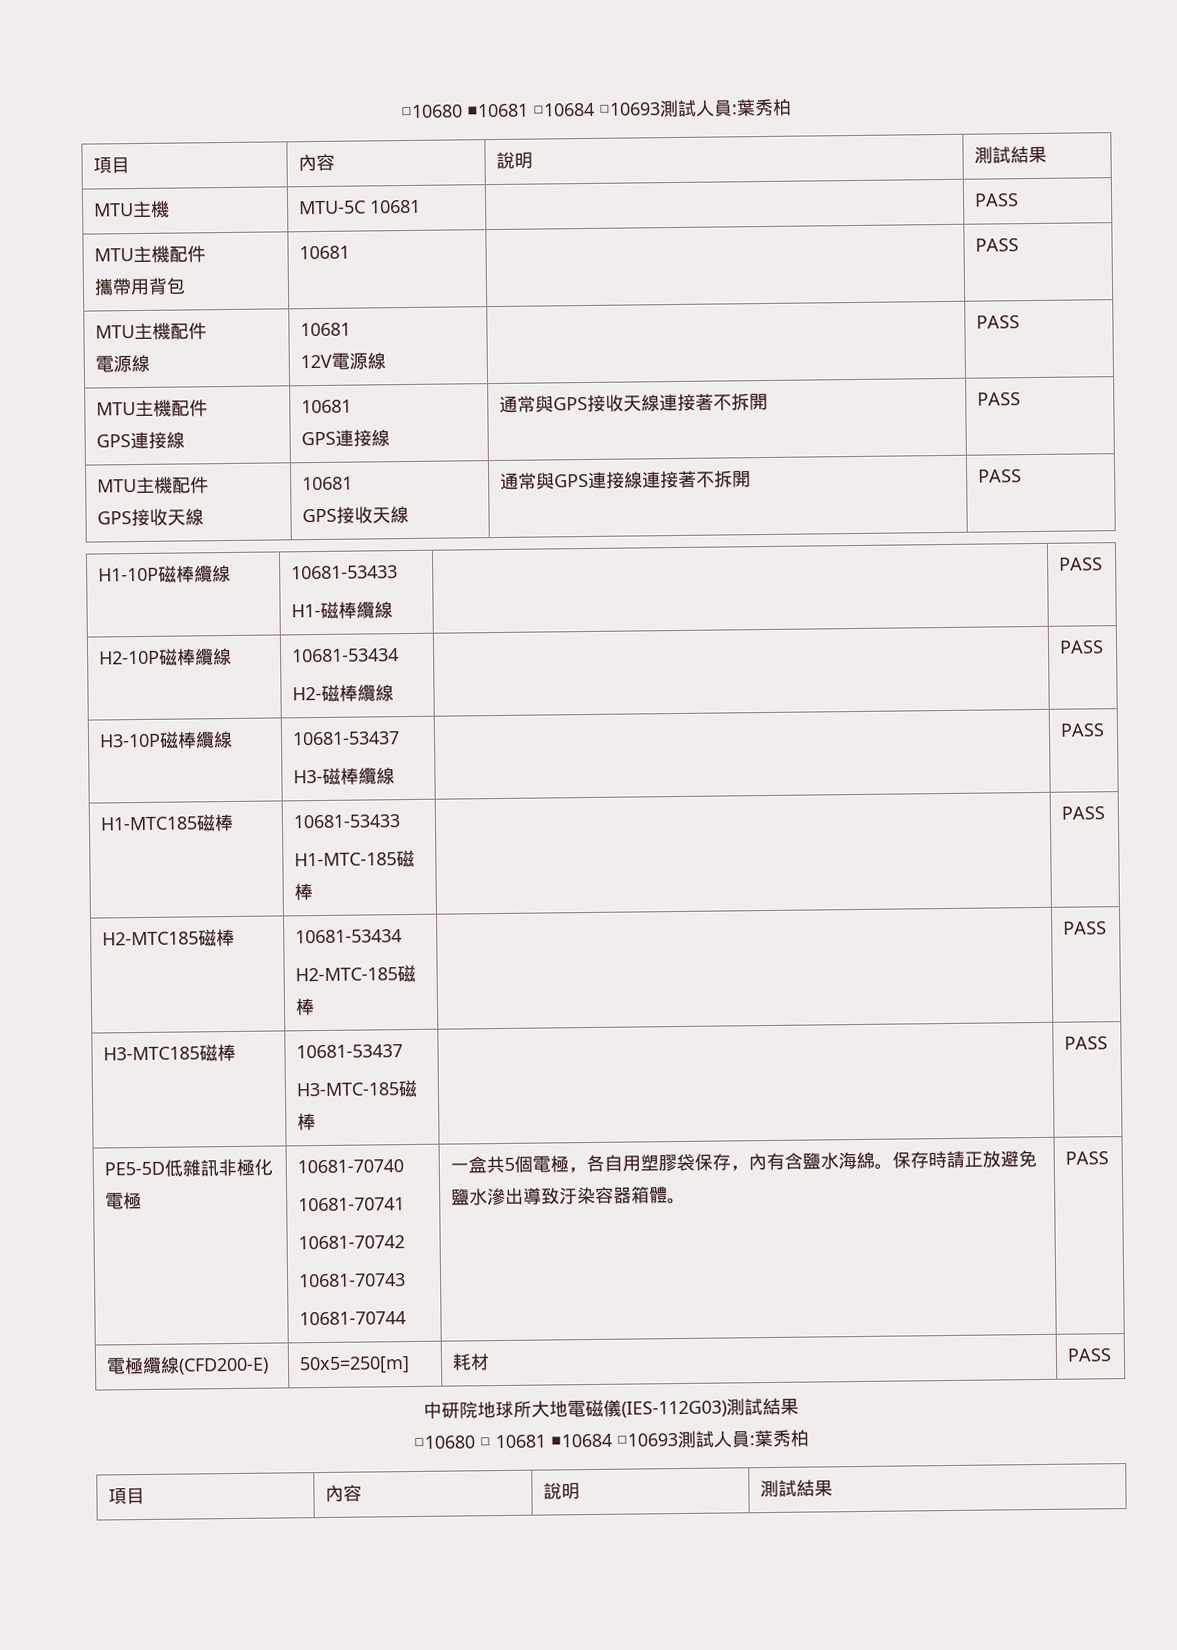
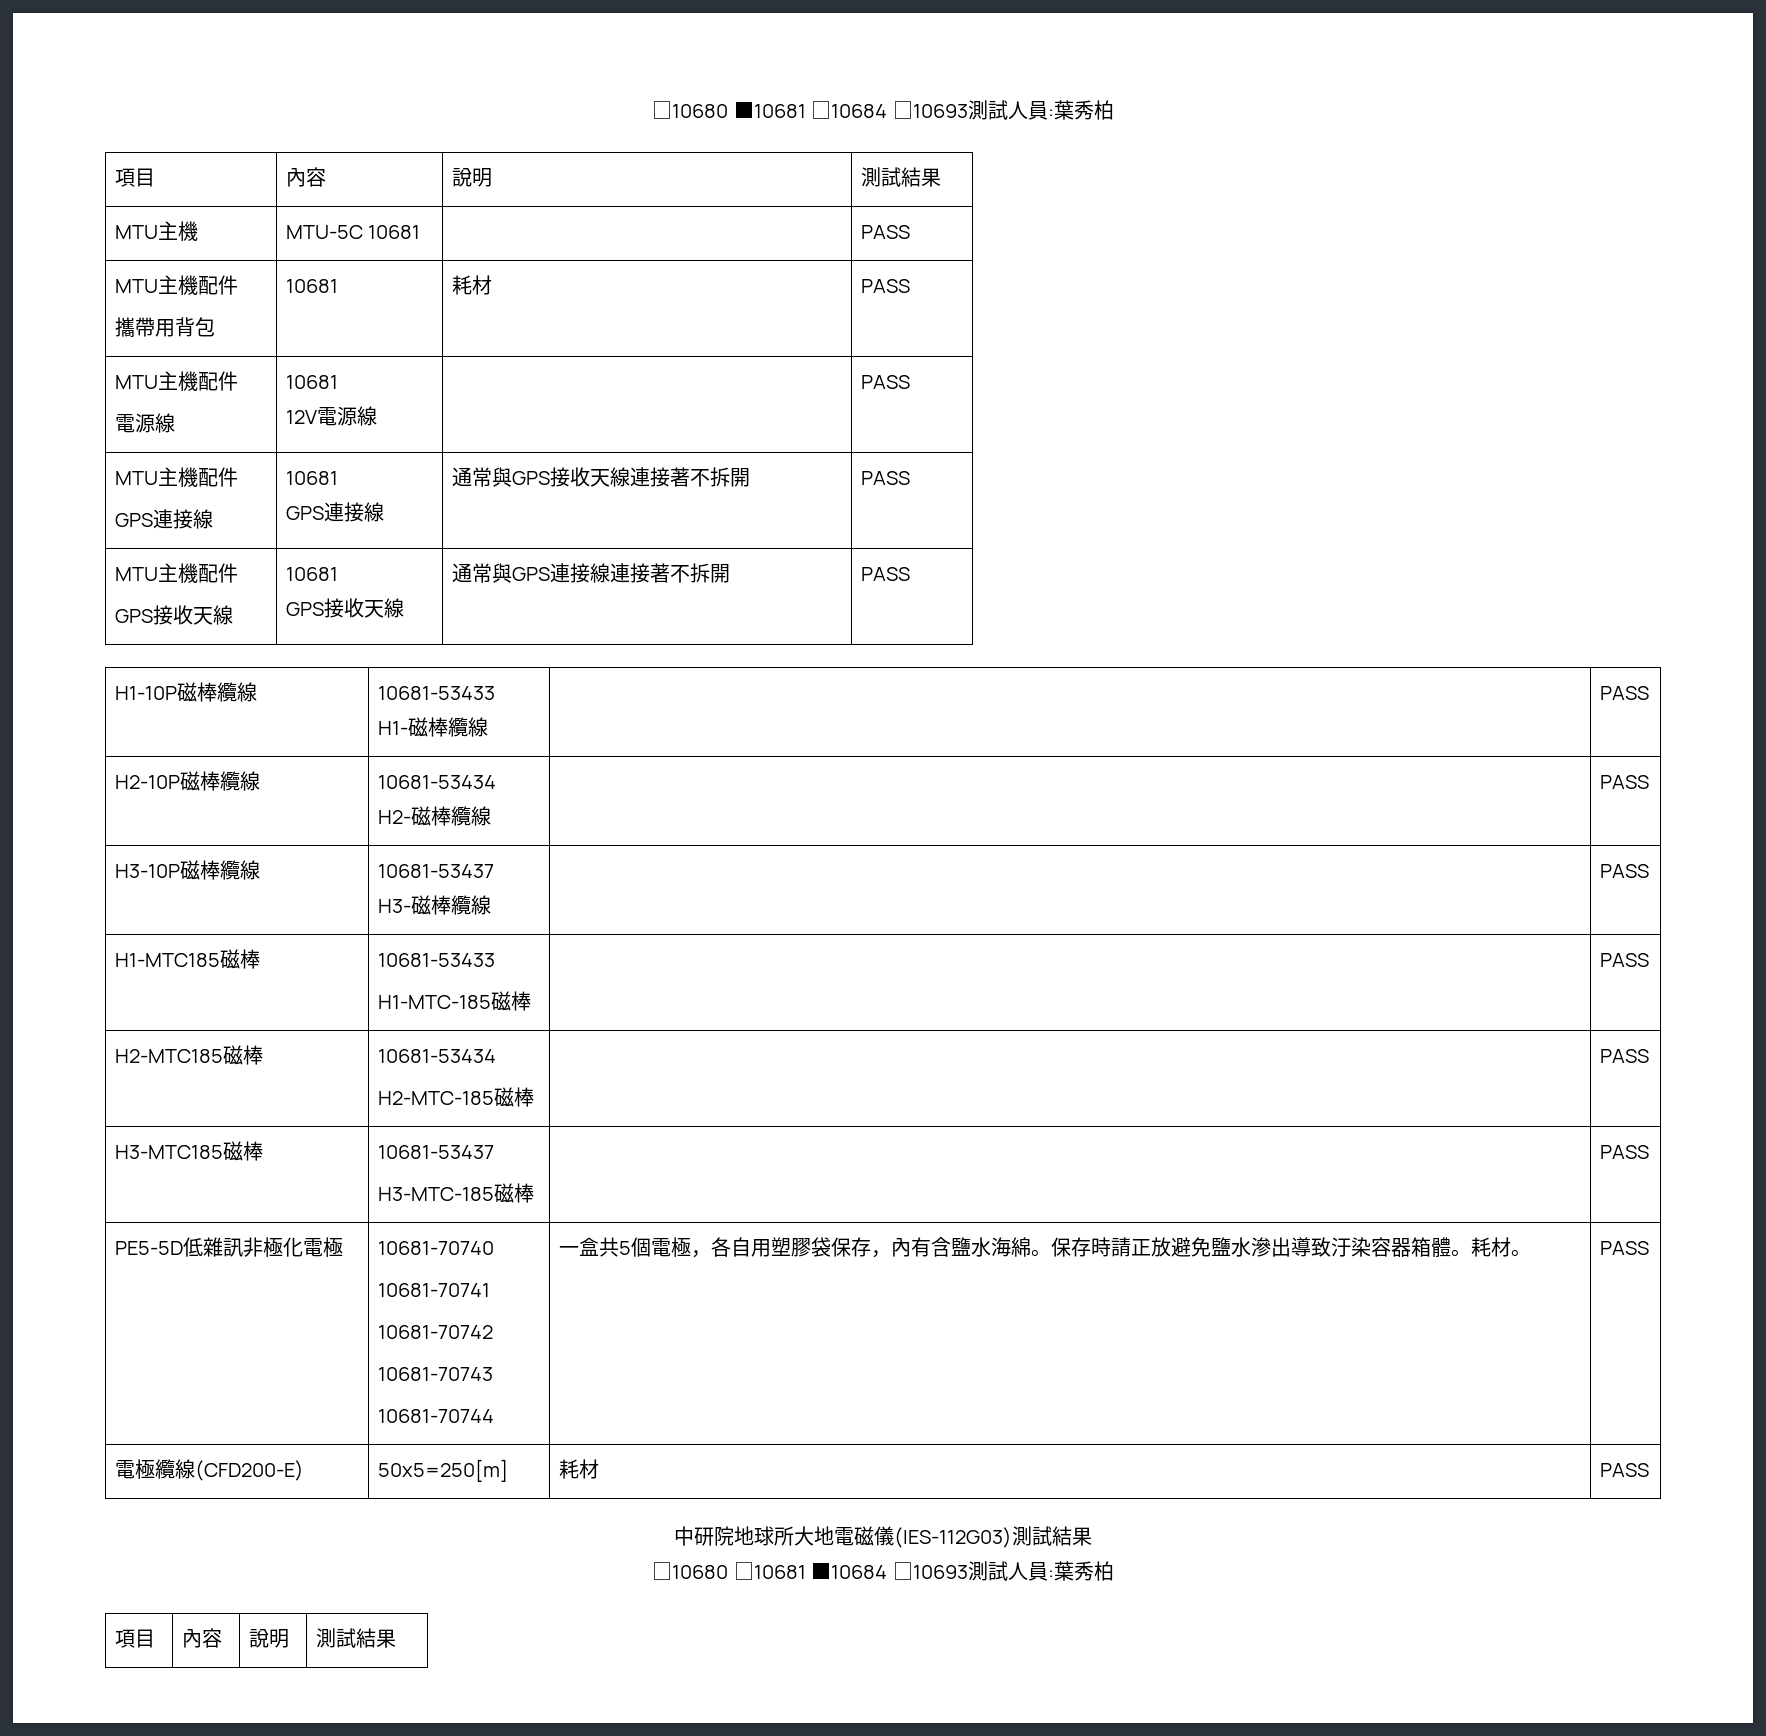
(350, 252) none -> [451,275,492,295] 耗材
(686, 1201) none -> [1470,1237,1531,1257] 耗材。
[478,1434,546,1449] □ 10681 -> [733,1562,806,1580] □10681

